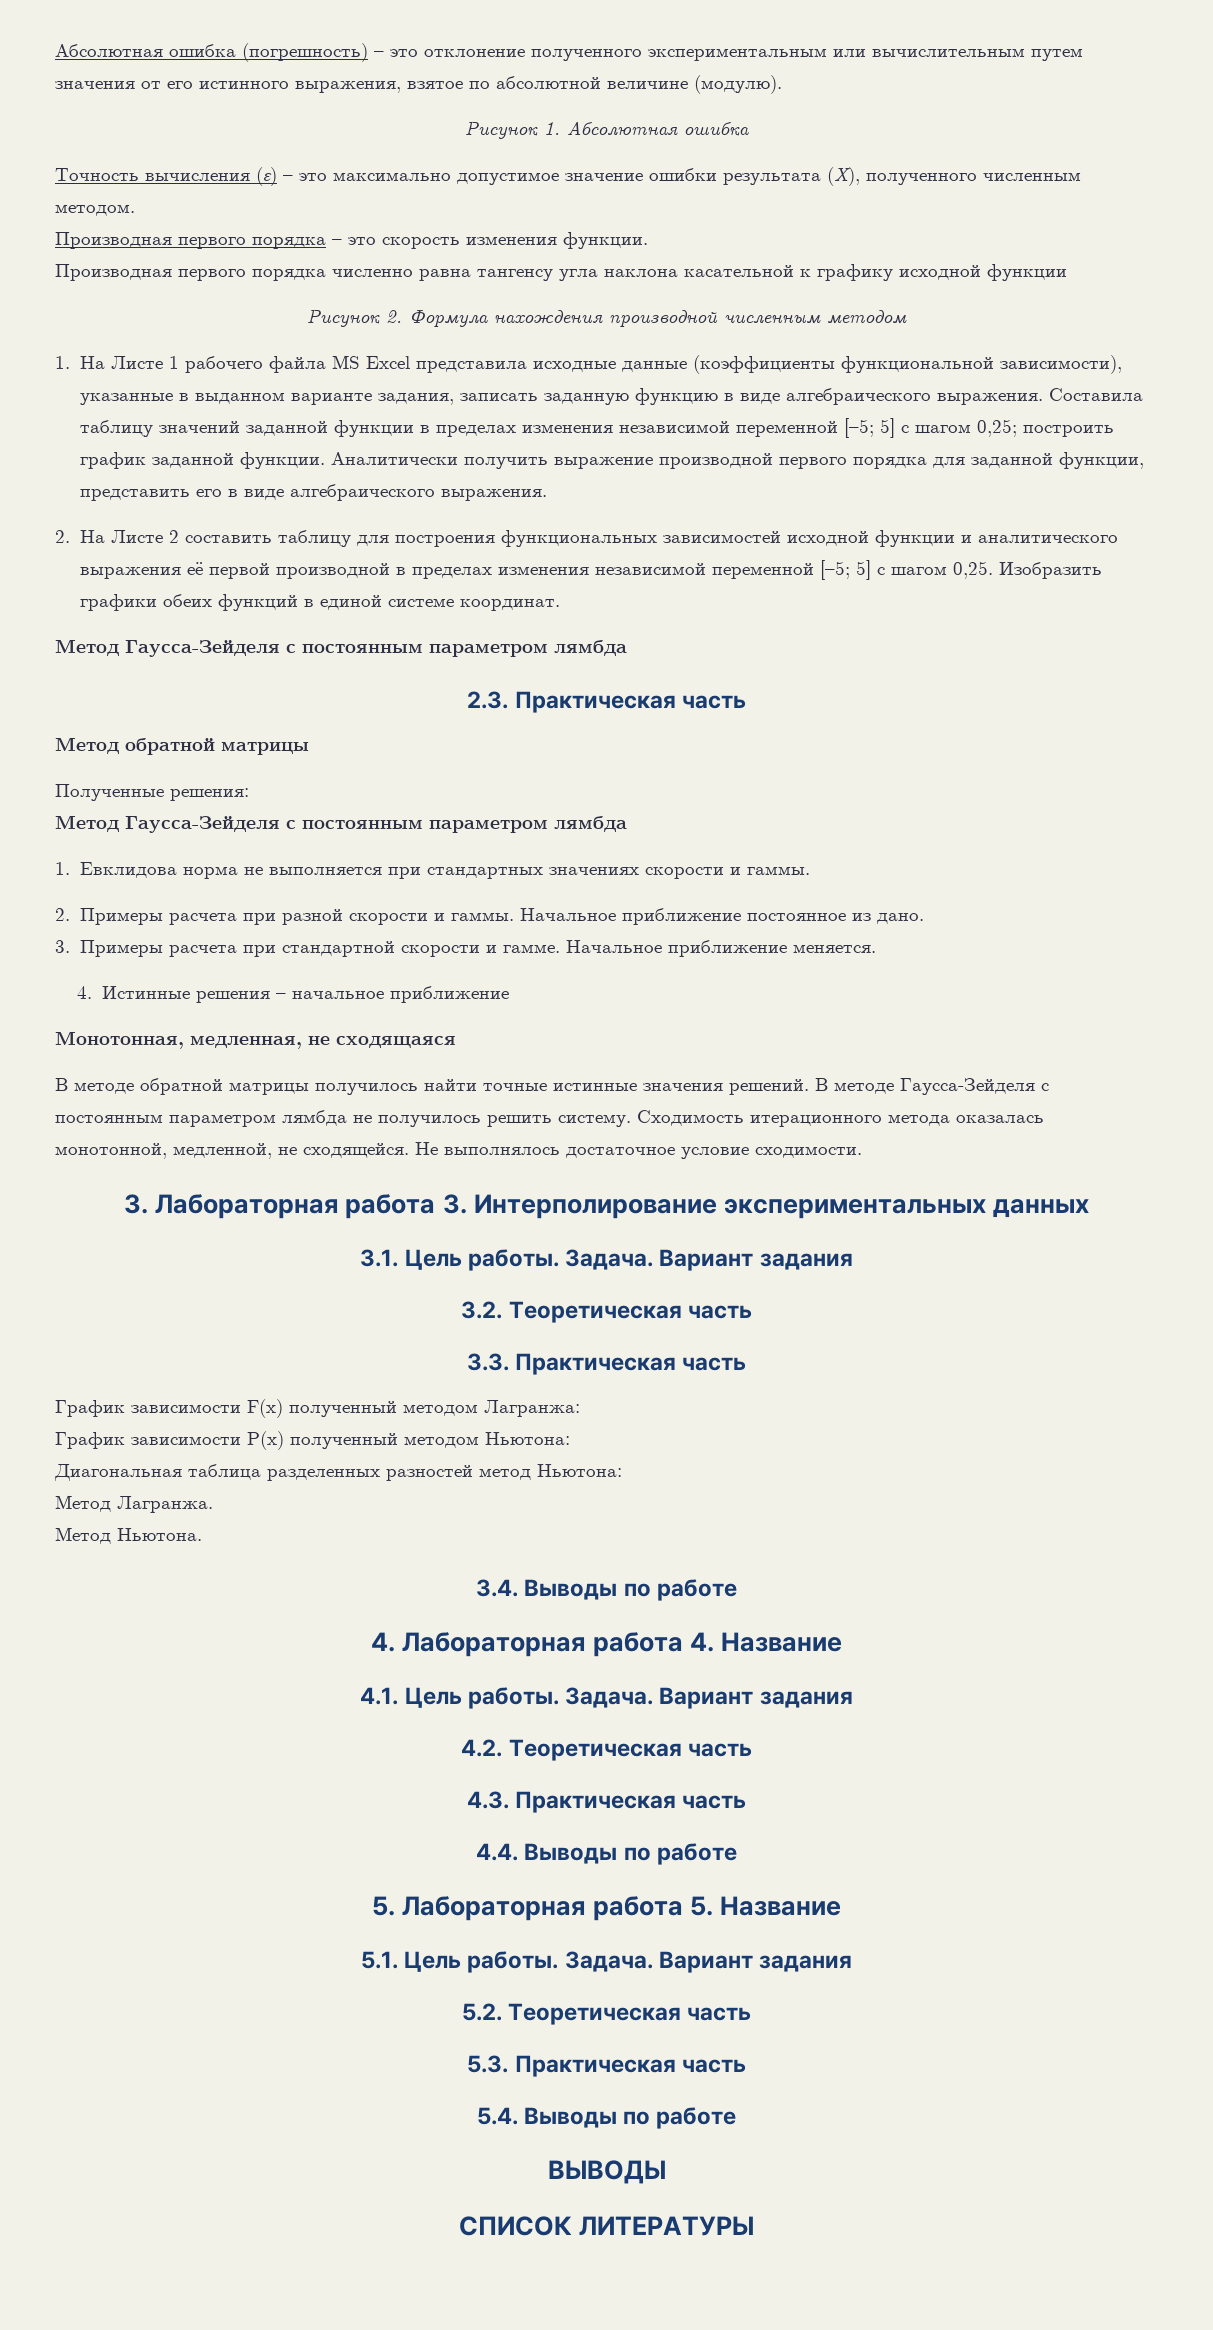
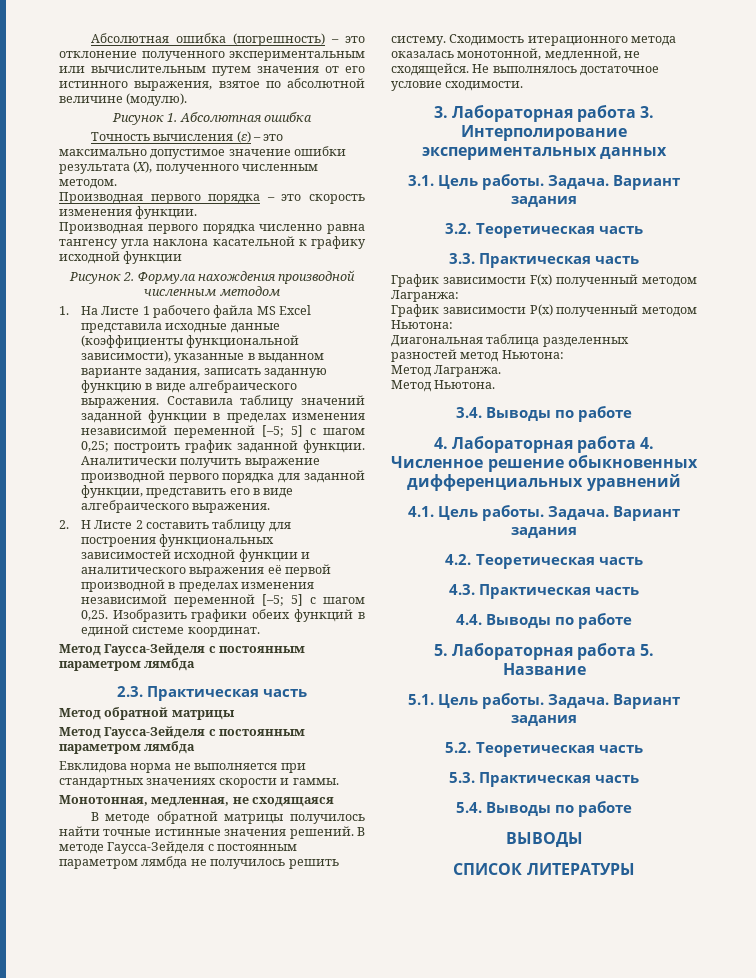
[79,530,105,543] На -> [80,520,91,529] Н
[55,784,249,801] [55,815,627,833] [55,862,70,875] // Полученные решения: // Метод Гаусса-Зейделя с постоянным параметром лямбда // 1. -> [59,726,306,739] [59,741,196,754] // Метод Гаусса-Зейделя с постоянным параметром лямбда //
[55,908,924,925] [55,940,876,957] [77,986,509,1003] // 2. Примеры расчета при разной скорости и гаммы. Начальное приближение постоянное из дано. // 3. Примеры расчета при стандартной скорости и гамме. Начальное приближение меняется. // 4. Истинные решения – начальное приближение -> (339, 781) none
[720,1632,842,1652] Название -> [391,455,698,472] [407,474,681,491] Численное решение обыкновенных дифференциальных уравнений

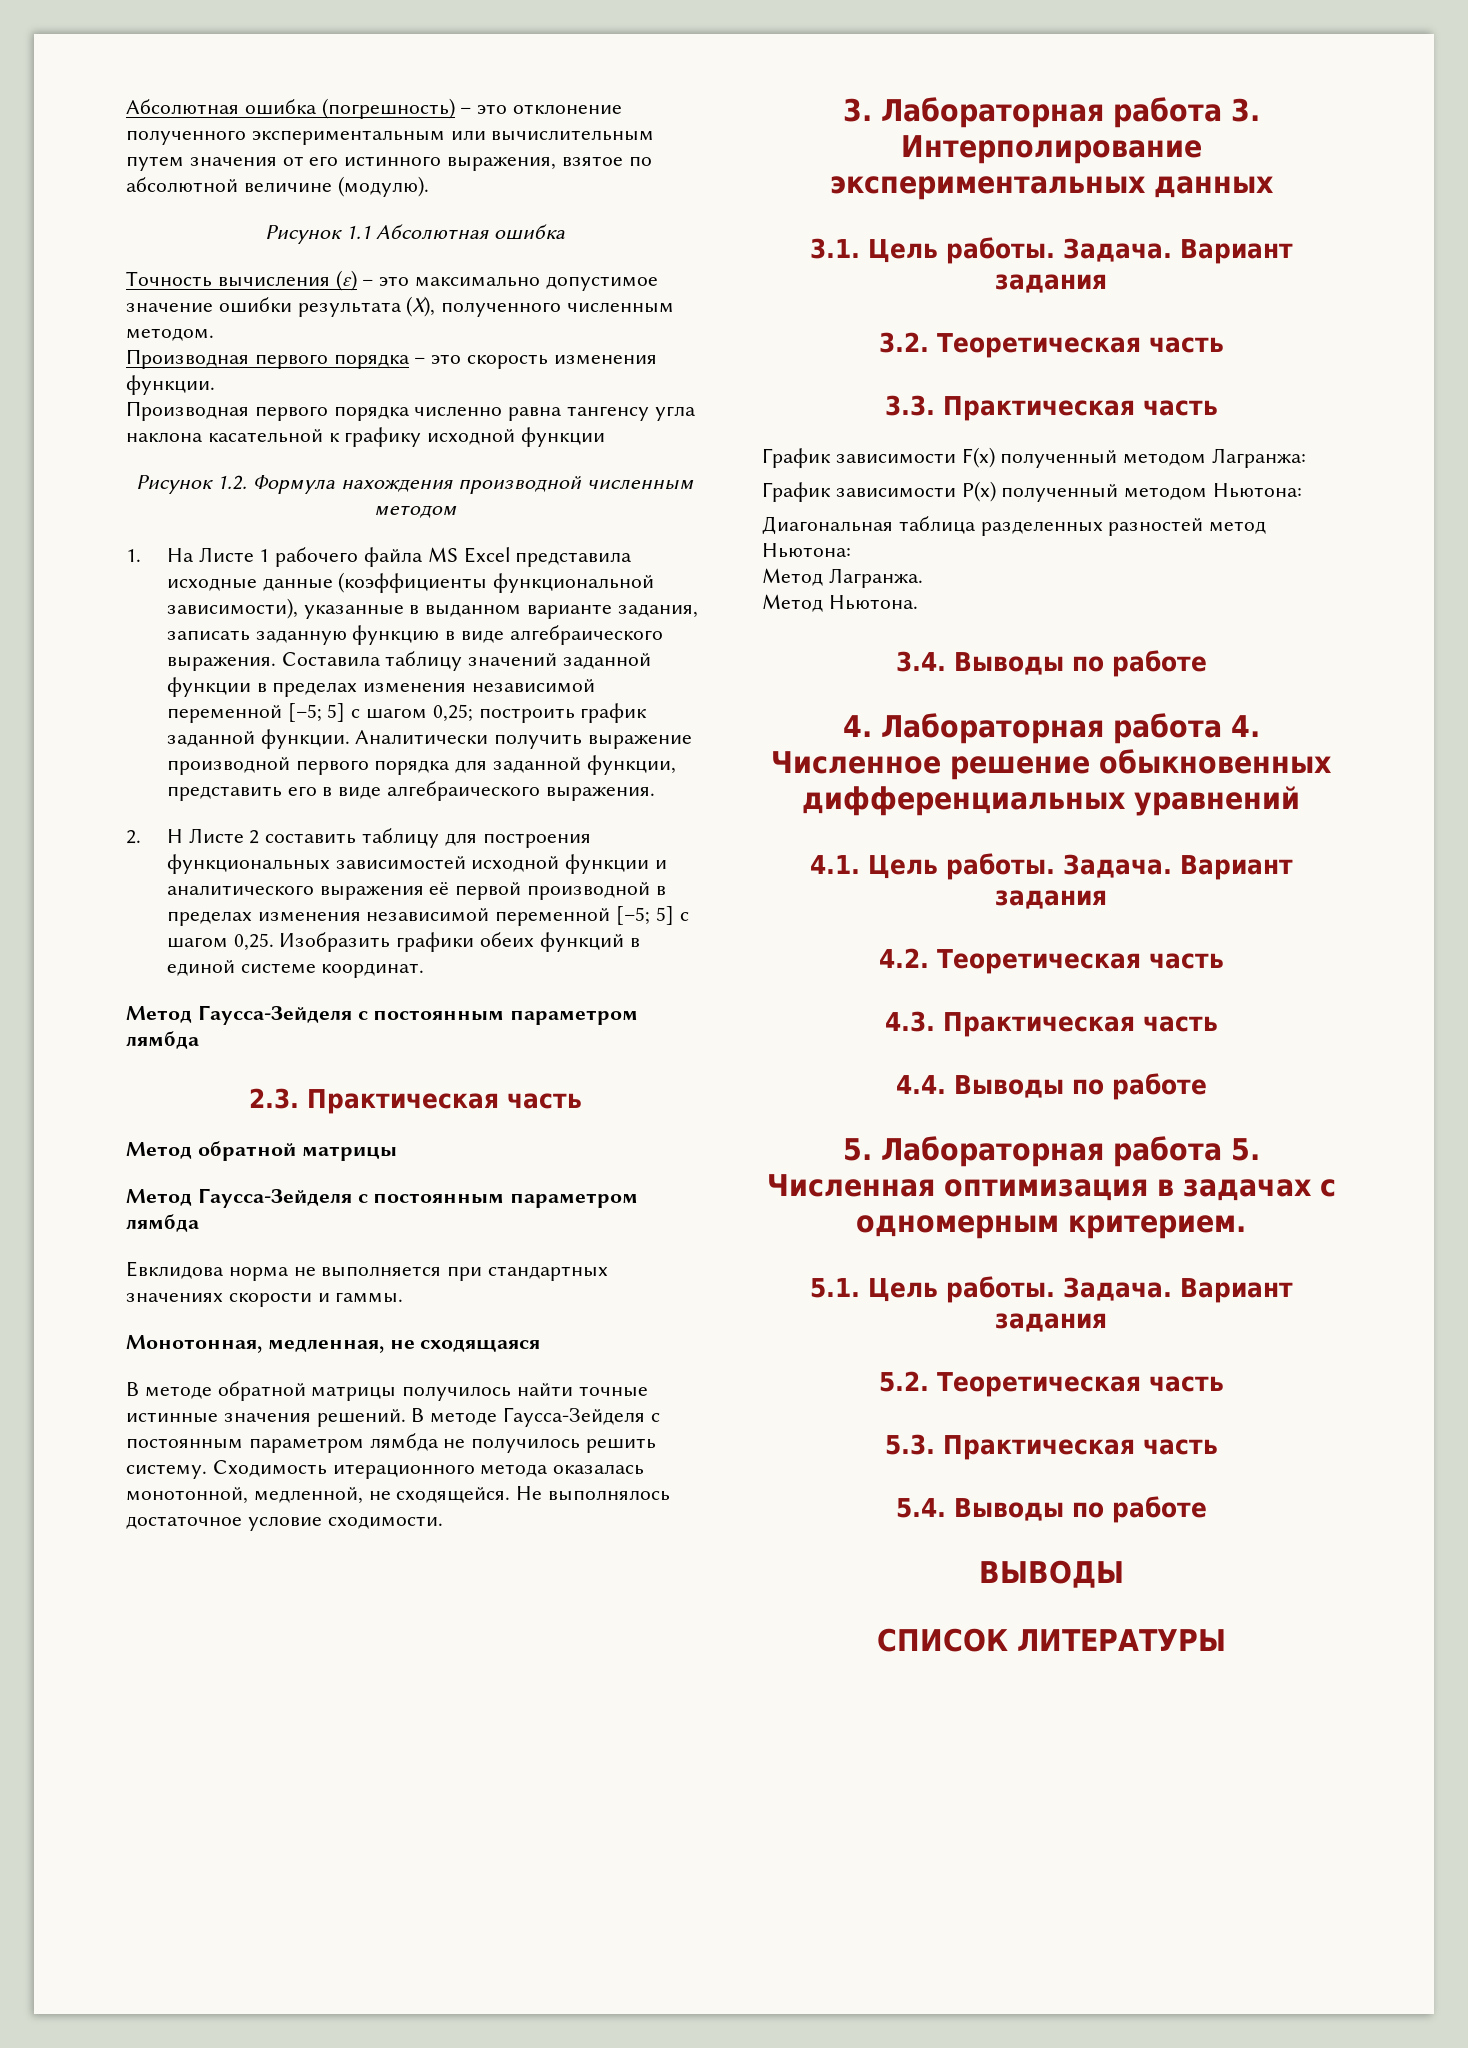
[167,113,178,122] 1. -> [345,225,371,239] 1.1
[123,272,135,281] 2. -> [217,475,248,490] 1.2.
[502,663,586,675] Название -> [766,1174,1336,1201] [856,1215,1246,1239] Численная оптимизация в задачах с одномерным критерием.

